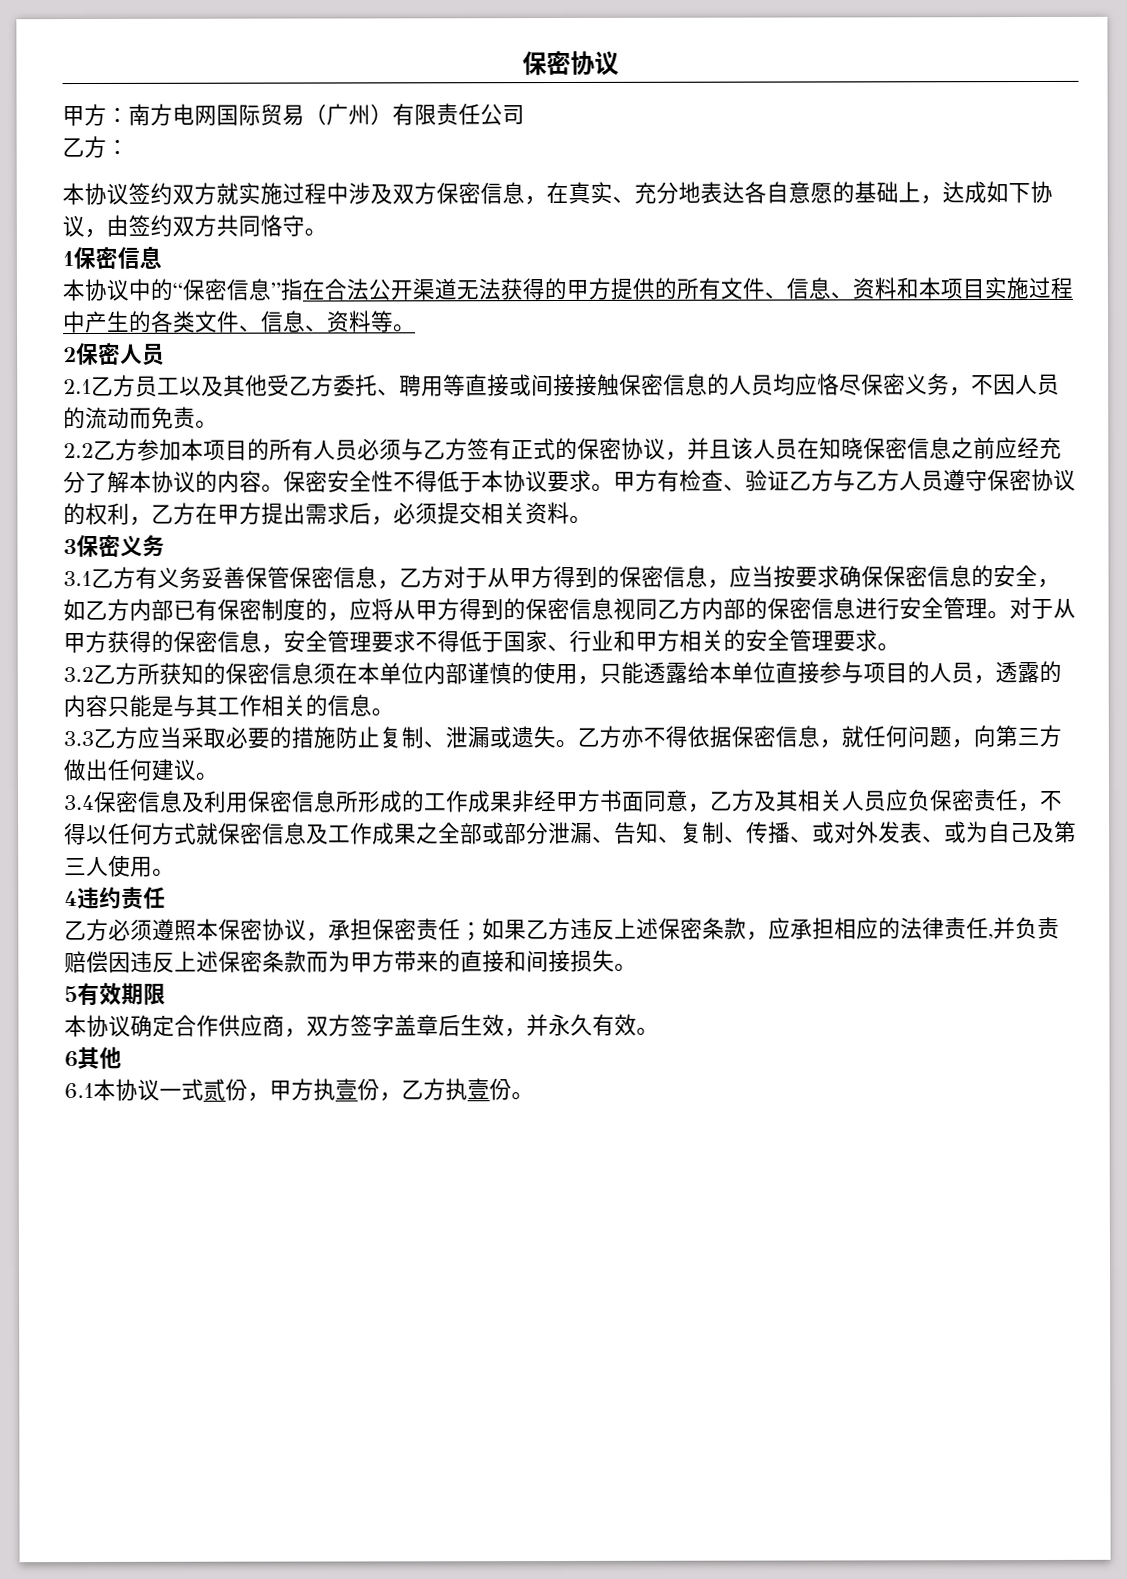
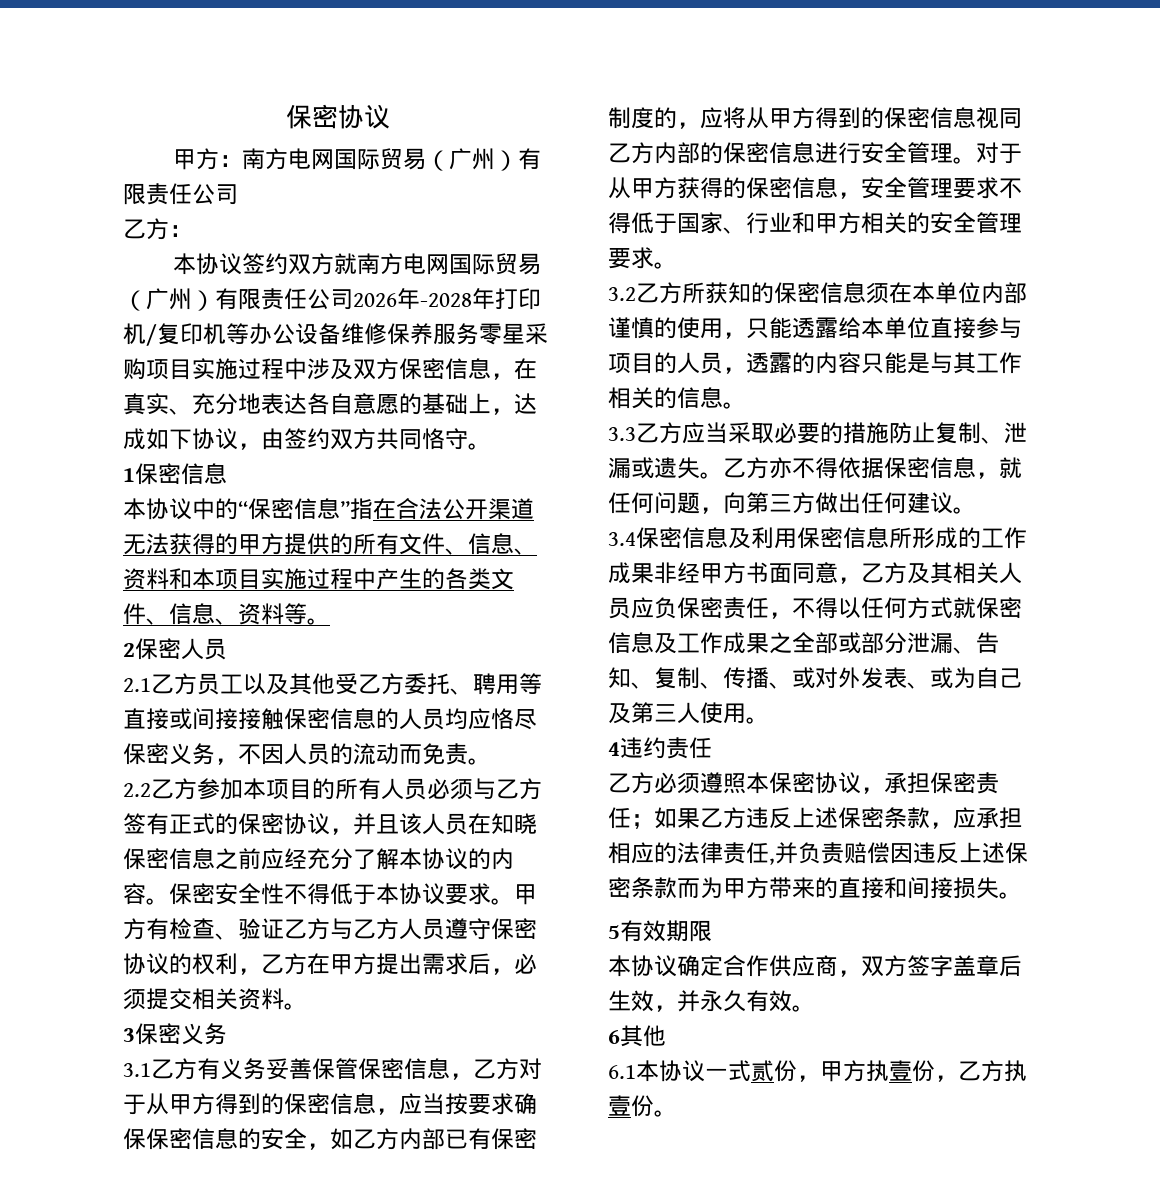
(239, 193) none -> [357,253,542,275] [123,288,541,311] [123,323,548,346] [123,358,192,380] 南方电网国际贸易（广州）有限责任公司2026年-2028年打印机/复印机等办公设备维修保养服务零星采购项目

